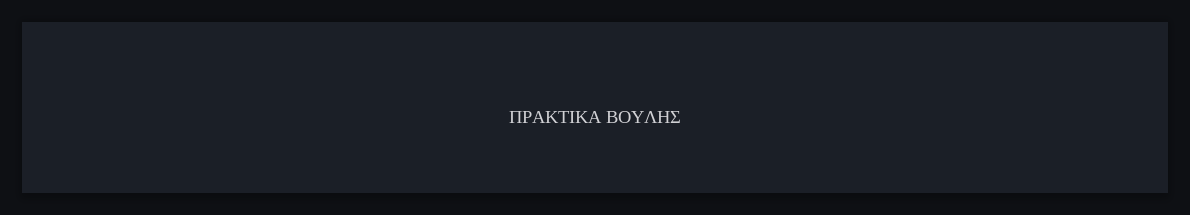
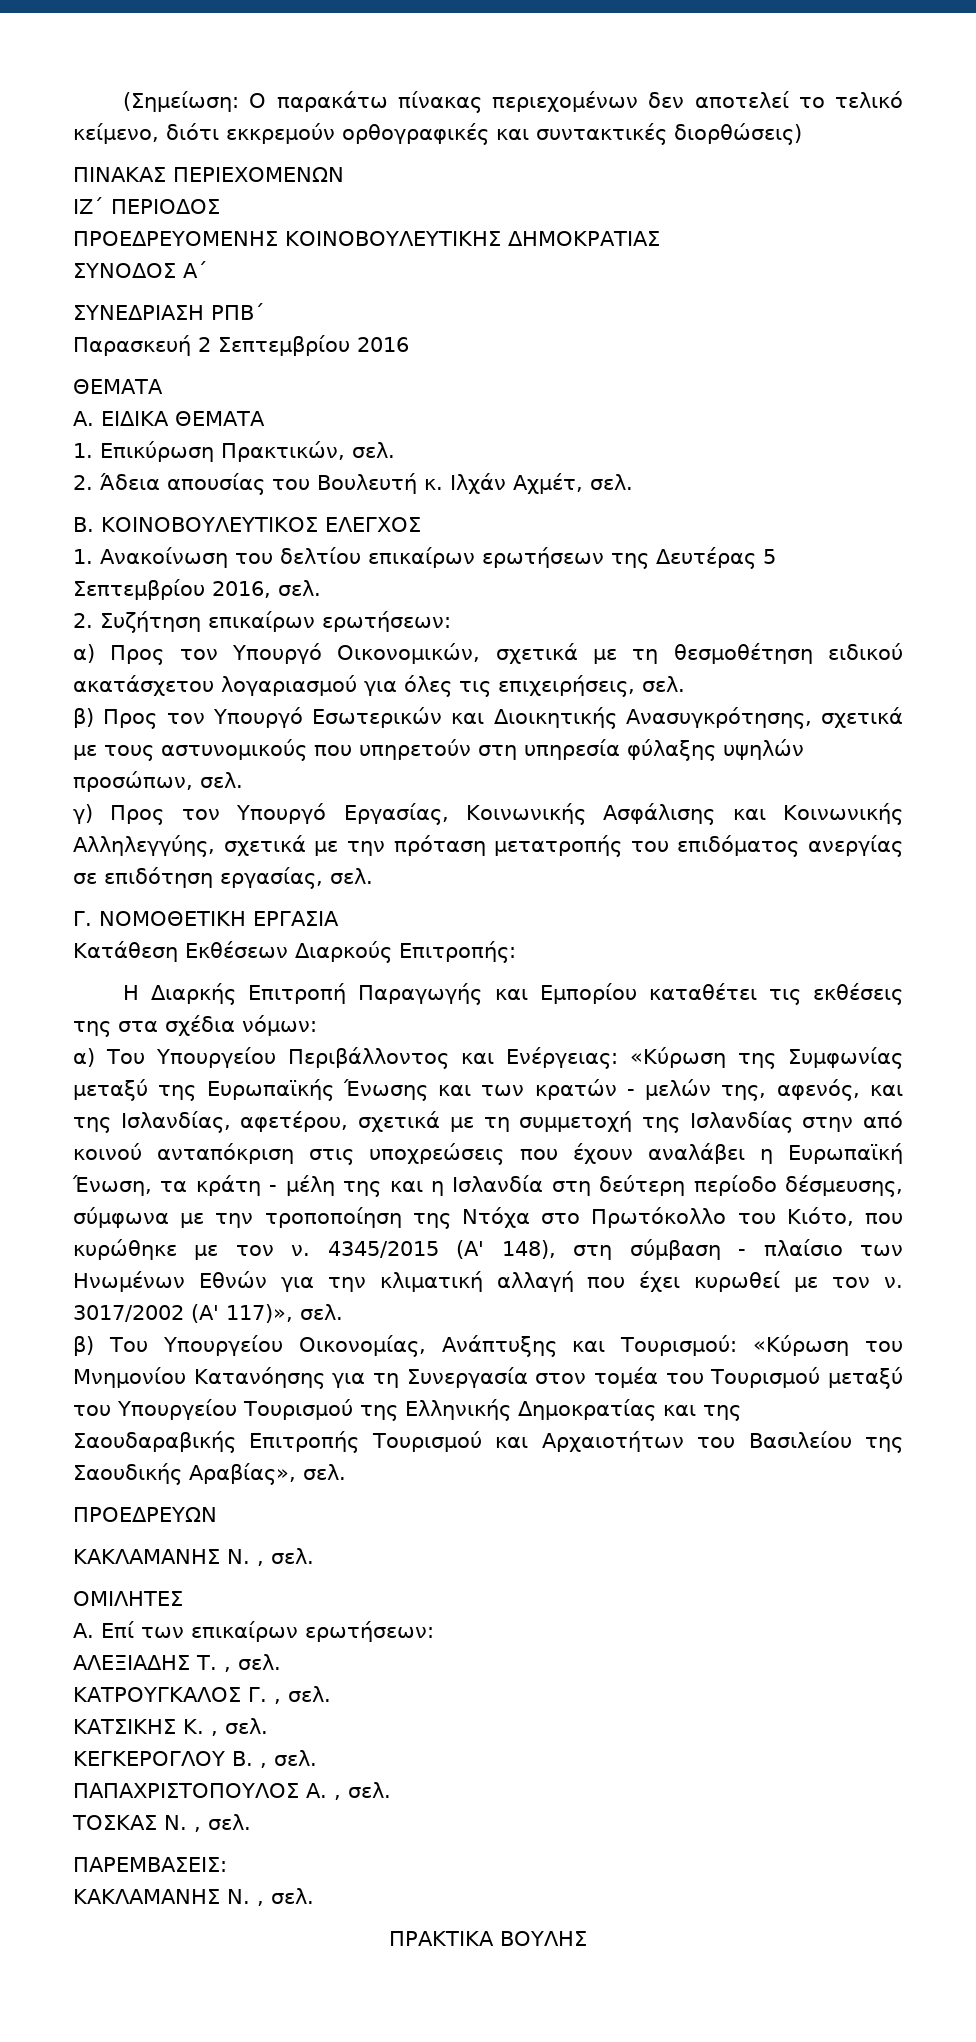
(509, 117) none -> [123,91,903,113] [73,123,802,145] [73,167,344,182] [73,197,220,214] [73,231,660,246] [73,261,208,278] [73,303,265,320] [73,335,409,356] [73,379,163,394] [73,411,265,426] [73,441,395,462] [73,473,633,495] [73,517,421,532] [73,547,776,569] [73,579,321,600] [73,611,451,633] [73,643,904,665] [73,675,685,697] [73,707,903,729] [73,739,804,761] [73,771,243,792] [73,803,903,825] [73,835,903,857] [73,867,373,889] [73,911,339,926] [73,941,516,963] [123,983,903,1005] [73,1015,317,1037] [73,1047,903,1069] [73,1079,903,1101] [73,1111,904,1133] [73,1143,903,1165] [72,1175,903,1197] [73,1207,904,1229] [73,1239,903,1260] [73,1271,903,1292] [73,1304,343,1323] [73,1335,903,1357] [73,1367,903,1389] [73,1399,741,1421] [73,1431,904,1453] [73,1463,346,1485] [73,1507,217,1522] [73,1548,314,1566] [73,1591,183,1606] [73,1621,434,1642] [73,1654,281,1672] [73,1686,331,1704] [73,1718,268,1736] [73,1750,317,1768] [73,1782,391,1800] [72,1814,251,1832] [73,1857,227,1872] [73,1888,314,1906] (Σημείωση: Ο παρακάτω πίνακας περιεχομένων δεν αποτελεί το τελικό κείμενο, διότι εκκρεμούν ορθογραφικές και συντακτικές διορθώσεις) // ΠΙΝΑΚΑΣ ΠΕΡΙΕΧΟΜΕΝΩΝ // ΙΖ΄ ΠΕΡΙΟΔΟΣ // ΠΡΟΕΔΡΕΥΟΜΕΝΗΣ ΚΟΙΝΟΒΟΥΛΕΥΤΙΚΗΣ ΔΗΜΟΚΡΑΤΙΑΣ // ΣΥΝΟΔΟΣ Α΄ // ΣΥΝΕΔΡΙΑΣΗ ΡΠΒ΄ // Παρασκευή 2 Σεπτεμβρίου 2016 // ΘΕΜΑΤΑ // Α. ΕΙΔΙΚΑ ΘΕΜΑΤΑ // 1. Επικύρωση Πρακτικών, σελ. // 2. Άδεια απουσίας του Βουλευτή κ. Ιλχάν Αχμέτ, σελ. // Β. ΚΟΙΝΟΒΟΥΛΕΥΤΙΚΟΣ ΕΛΕΓΧΟΣ // 1. Ανακοίνωση του δελτίου επικαίρων ερωτήσεων της Δευτέρας 5 Σεπτεμβρίου 2016, σελ. // 2. Συζήτηση επικαίρων ερωτήσεων: // α) Προς τον Υπουργό Οικονομικών, σχετικά με τη θεσμοθέτηση ειδικού ακατάσχετου λογαριασμού για όλες τις επιχειρήσεις, σελ. // β) Προς τον Υπουργό Εσωτερικών και Διοικητικής Ανασυγκρότησης, σχετικά με τους αστυνομικούς που υπηρετούν στη υπηρεσία φύλαξης υψηλών προσώπων, σελ. // γ) Προς τον Υπουργό Εργασίας, Κοινωνικής Ασφάλισης και Κοινωνικής Αλληλεγγύης, σχετικά με την πρόταση μετατροπής του επιδόματος ανεργίας σε επιδότηση εργασίας, σελ. // Γ. ΝΟΜΟΘΕΤΙΚΗ ΕΡΓΑΣΙΑ // Κατάθεση Εκθέσεων Διαρκούς Επιτροπής: // Η Διαρκής Επιτροπή Παραγωγής και Εμπορίου καταθέτει τις εκθέσεις της στα σχέδια νόμων: // α) Του Υπουργείου Περιβάλλοντος και Ενέργειας: «Κύρωση της Συμφωνίας μεταξύ της Ευρωπαϊκής Ένωσης και των κρατών - μελών της, αφενός, και της Ισλανδίας, αφετέρου, σχετικά με τη συμμετοχή της Ισλανδίας στην από κοινού ανταπόκριση στις υποχρεώσεις που έχουν αναλάβει η Ευρωπαϊκή Ένωση, τα κράτη - μέλη της και η Ισλανδία στη δεύτερη περίοδο δέσμευσης, σύμφωνα με την τροποποίηση της Ντόχα στο Πρωτόκολλο του Κιότο, που κυρώθηκε με τον ν. 4345/2015 (Α' 148), στη σύμβαση - πλαίσιο των Ηνωμένων Εθνών για την κλιματική αλλαγή που έχει κυρωθεί με τον ν. 3017/2002 (Α' 117)», σελ. // β) Του Υπουργείου Οικονομίας, Ανάπτυξης και Τουρισμού: «Κύρωση του Μνημονίου Κατανόησης για τη Συνεργασία στον τομέα του Τουρισμού μεταξύ του Υπουργείου Τουρισμού της Ελληνικής Δημοκρατίας και της Σαουδαραβικής Επιτροπής Τουρισμού και Αρχαιοτήτων του Βασιλείου της Σαουδικής Αραβίας», σελ. // ΠΡΟΕΔΡΕΥΩΝ // ΚΑΚΛΑΜΑΝΗΣ Ν. , σελ. // ΟΜΙΛΗΤΕΣ // Α. Επί των επικαίρων ερωτήσεων: // ΑΛΕΞΙΑΔΗΣ Τ. , σελ. // ΚΑΤΡΟΥΓΚΑΛΟΣ Γ. , σελ. // ΚΑΤΣΙΚΗΣ Κ. , σελ. // ΚΕΓΚΕΡΟΓΛΟΥ Β. , σελ. // ΠΑΠΑΧΡΙΣΤΟΠΟΥΛΟΣ Α. , σελ. // ΤΟΣΚΑΣ Ν. , σελ. // ΠΑΡΕΜΒΑΣΕΙΣ: // ΚΑΚΛΑΜΑΝΗΣ Ν. , σελ. //

